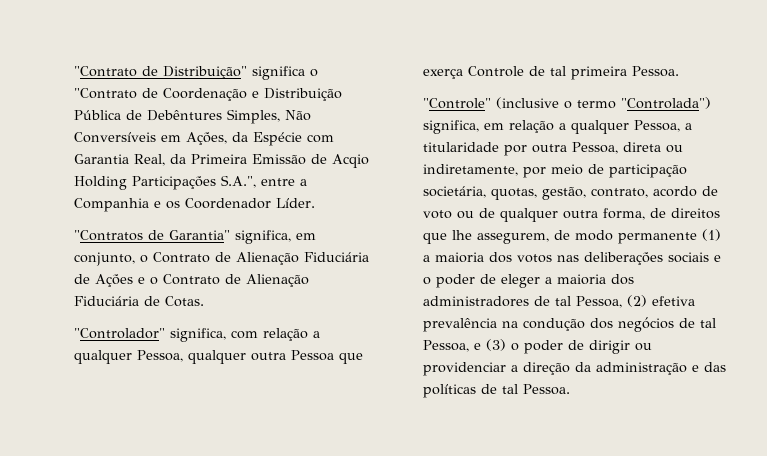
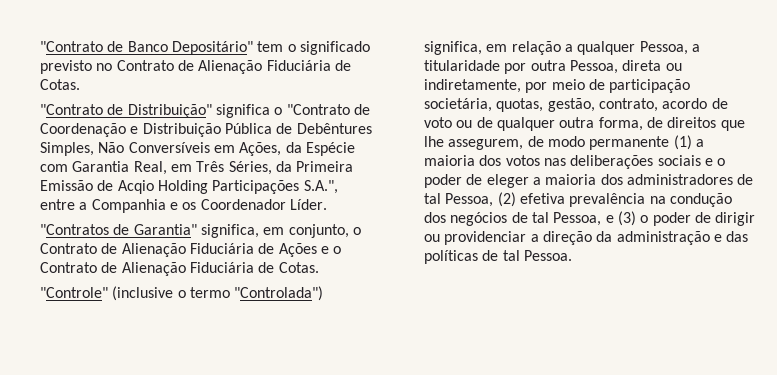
[73,66,158,77] "Contrato de -> [39,41,370,55] [39,60,351,74] [39,79,80,90] [39,104,124,115] "Contrato de Banco Depositário" tem o significado previsto no Contrato de Alienação Fiduciária de Cotas. // "Contrato de
(165, 160) none -> [170,161,272,175] em Três Séries,
[73,328,320,342] [73,350,363,364] [422,66,679,80] // "Controlador" significa, com relação a qualquer Pessoa, qualquer outra Pessoa que exerça Controle de tal primeira Pessoa. -> (319, 267) none

